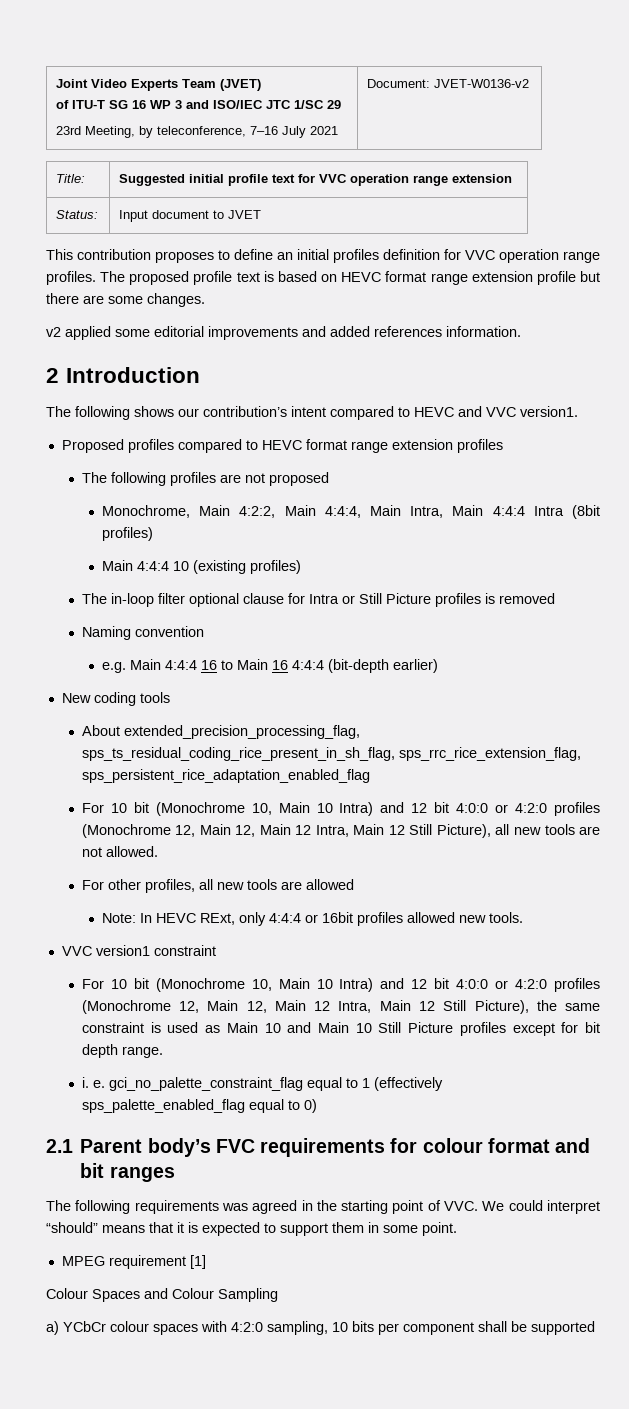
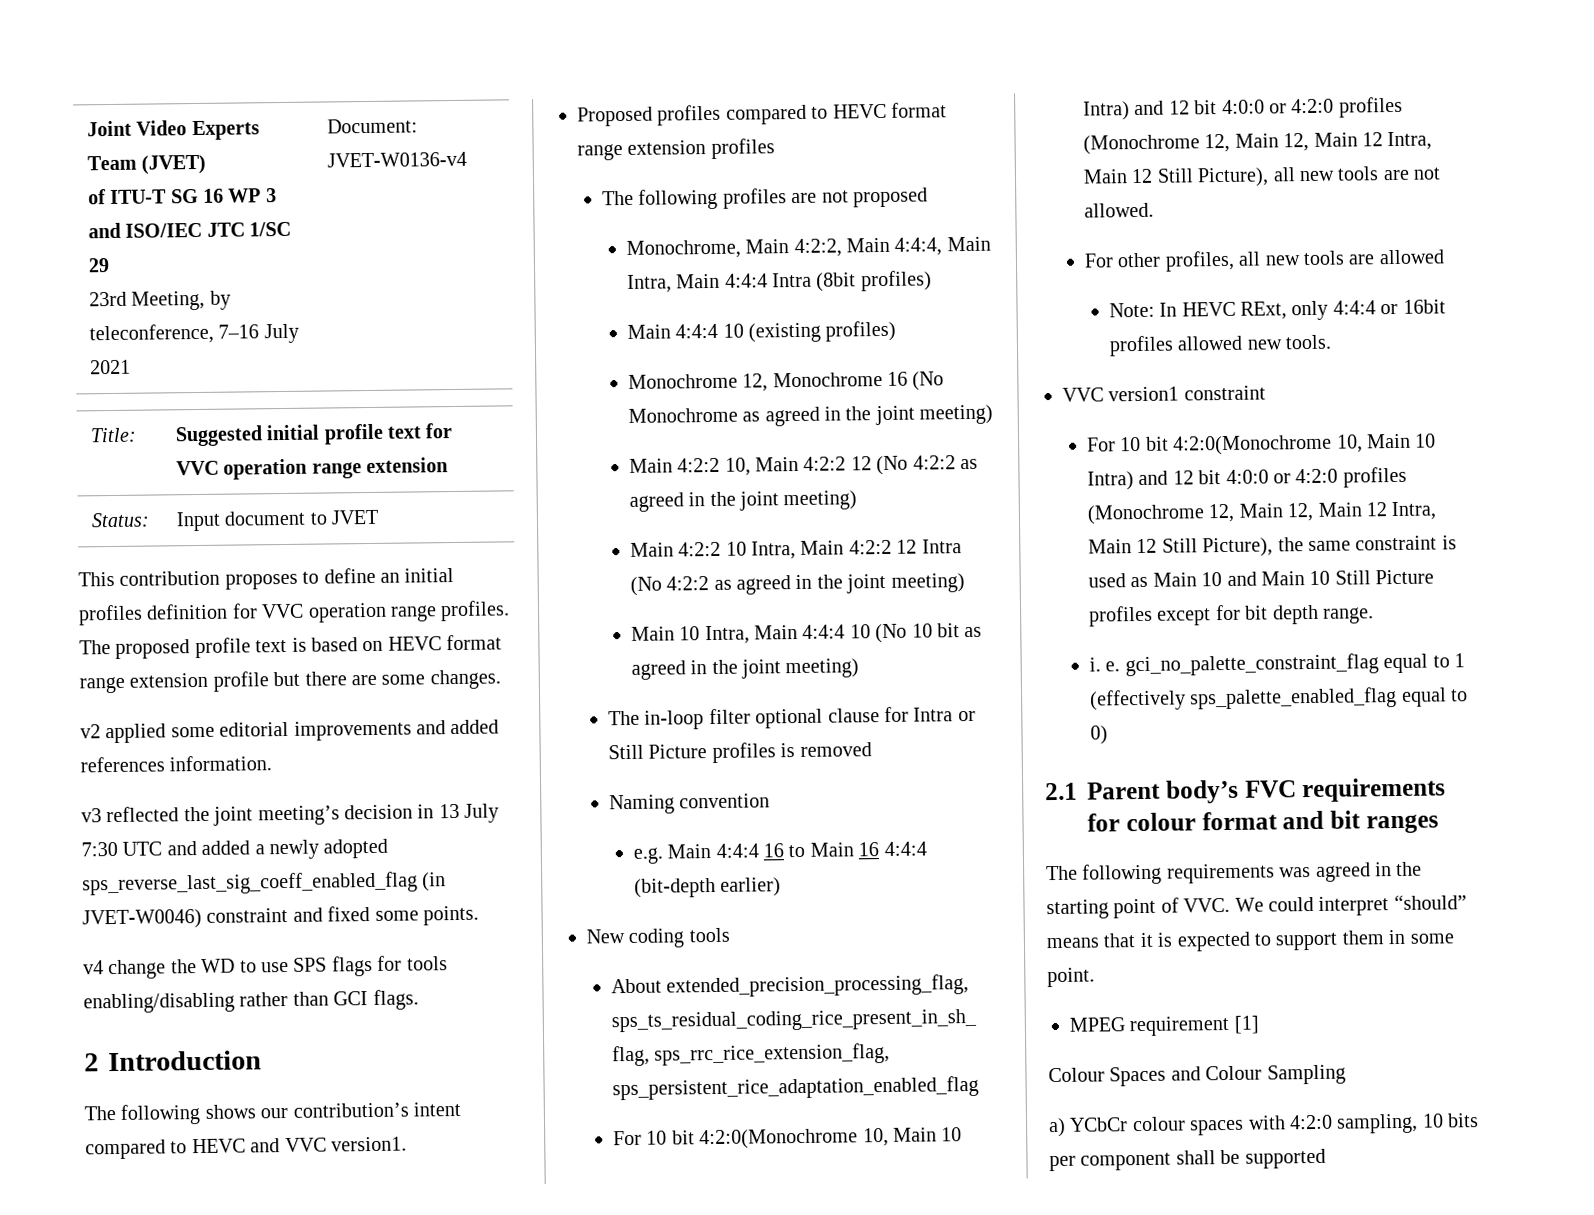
[434,79,530,88] JVET-W0136-v2 -> [326,151,467,168] JVET-W0136-v4
(521, 331) none -> [81,803,500,826] [81,838,389,860] [82,871,447,896] [82,905,479,930] [83,955,448,980] [83,989,419,1014] // v3 reflected the joint meeting’s decision in 13 July 7:30 UTC and added a newly adopted sps_reverse_last_sig_coeff_enabled_flag (in JVET-W0046) constraint and fixed some points. // v4 change the WD to use SPS flags for tools enabling/disabling rather than GCI flags.
(301, 567) none -> [627,371,945,392] [627,404,994,427] [628,455,979,476] [628,490,858,512] [629,539,962,560] [629,573,965,596] [630,623,983,645] [630,658,860,680] // Monochrome 12, Monochrome 16 (No Monochrome as agreed in the joint meeting) // Main 4:2:2 10, Main 4:2:2 12 (No 4:2:2 as agreed in the joint meeting) // Main 4:2:2 10 Intra, Main 4:2:2 12 Intra (No 4:2:2 as agreed in the joint meeting) // Main 10 Intra, Main 4:4:4 10 (No 10 bit as agreed in the joint meeting)
[155,802,245,816] (Monochrome -> [699,1128,859,1150] 4:2:0(Monochrome
[155,978,245,992] (Monochrome -> [1173,434,1333,456] 4:2:0(Monochrome

